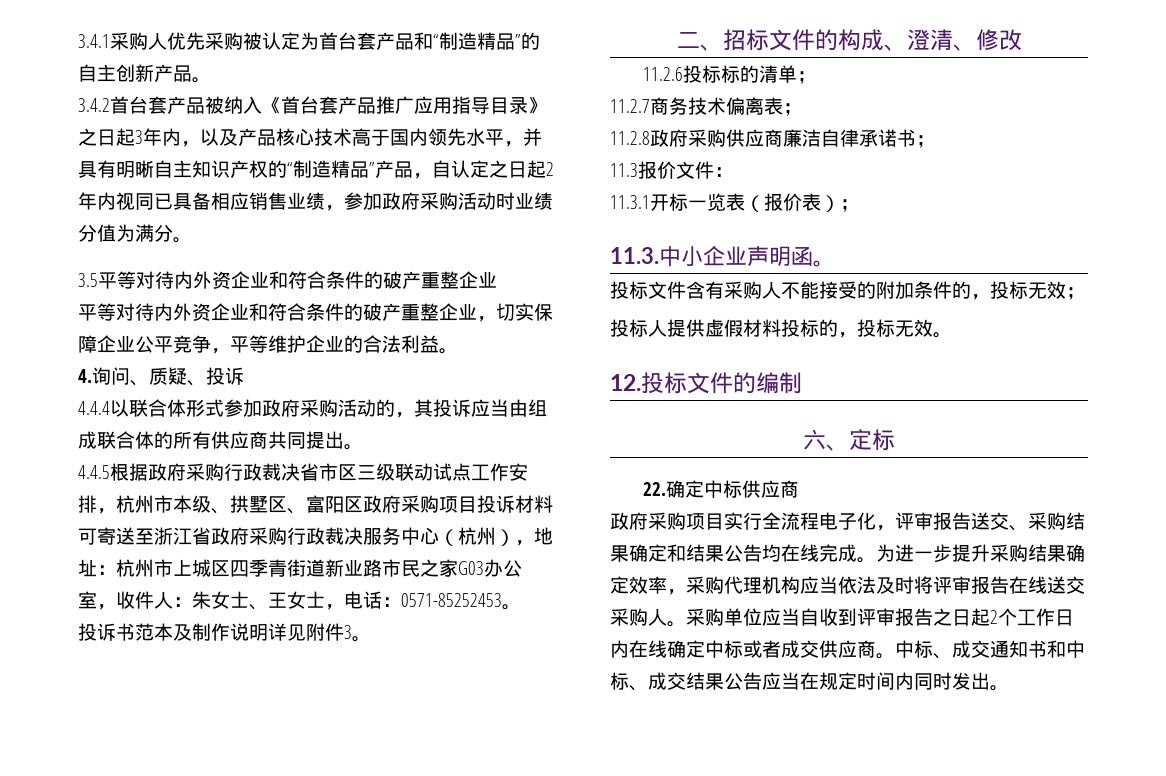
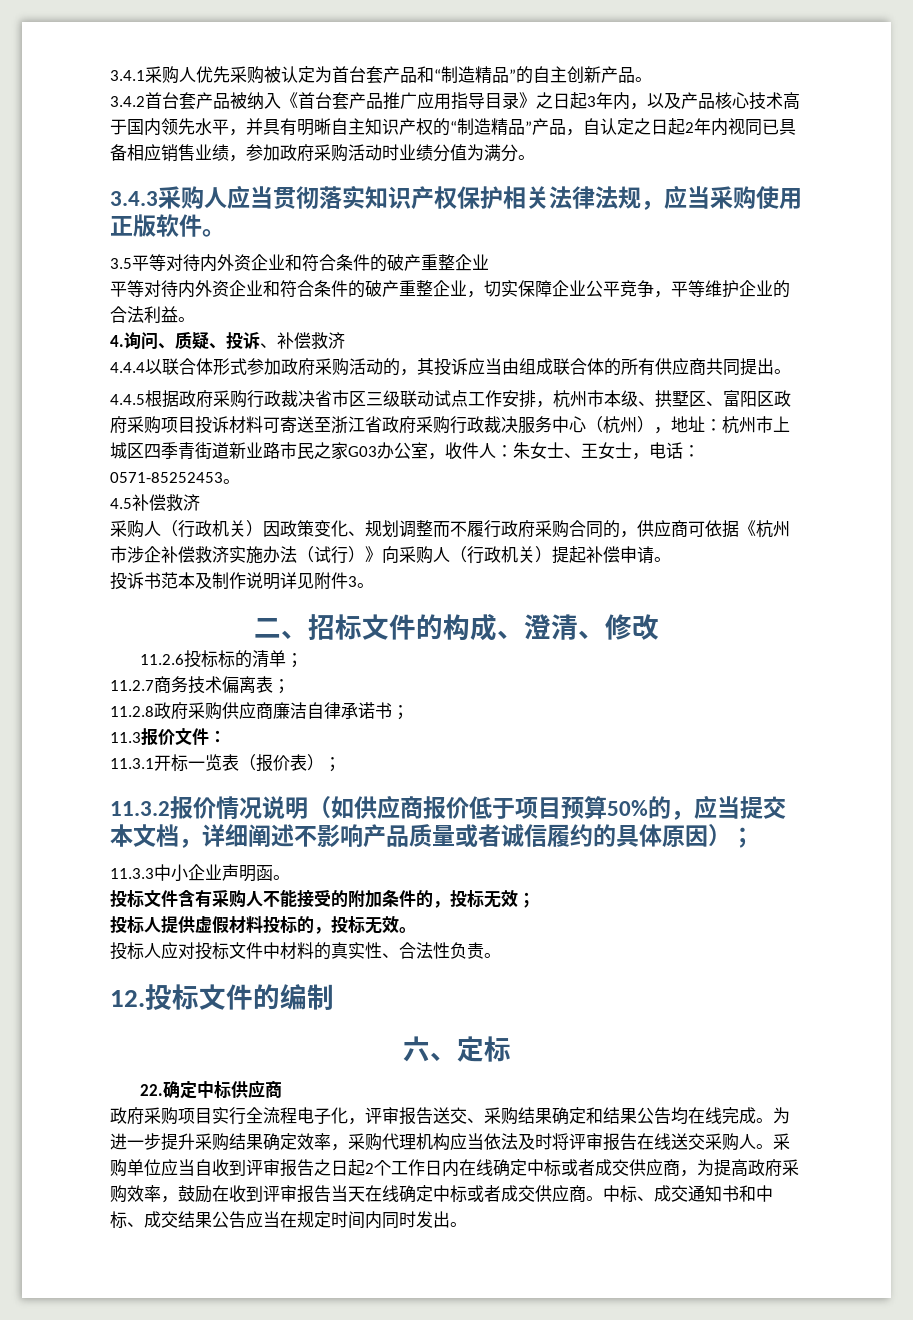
(192, 240) none -> [110,185,802,210] [110,214,225,237] // 3.4.3采购人应当贯彻落实知识产权保护相关法律法规，应当采购使用正版软件。
(244, 376) none -> [260,332,345,349] 、补偿救济
(521, 607) none -> [110,494,200,511] [110,520,790,538] [110,546,671,564] // 4.5补偿救济 // 采购人（行政机关）因政策变化、规划调整而不履行政府采购合同的，供应商可依据《杭州市涉企补偿救济实施办法（试行）》向采购人（行政机关）提起补偿申请。
[610,247,659,264] 11.3. -> [110,795,786,820] [110,824,754,848] [110,868,154,879] 11.3.2报价情况说明（如供应商报价低于项目预算50%的，应当提交本文档，详细阐述不影响产品质量或者诚信履约的具体原因）； // 11.3.3
(952, 335) none -> [110,942,501,960] // 投标人应对投标文件中材料的真实性、合法性负责。
(876, 649) none -> [680,1159,799,1177] [110,1185,586,1203] ，为提高政府采购效率，鼓励在收到评审报告当天在线确定中标或者成交供应商

